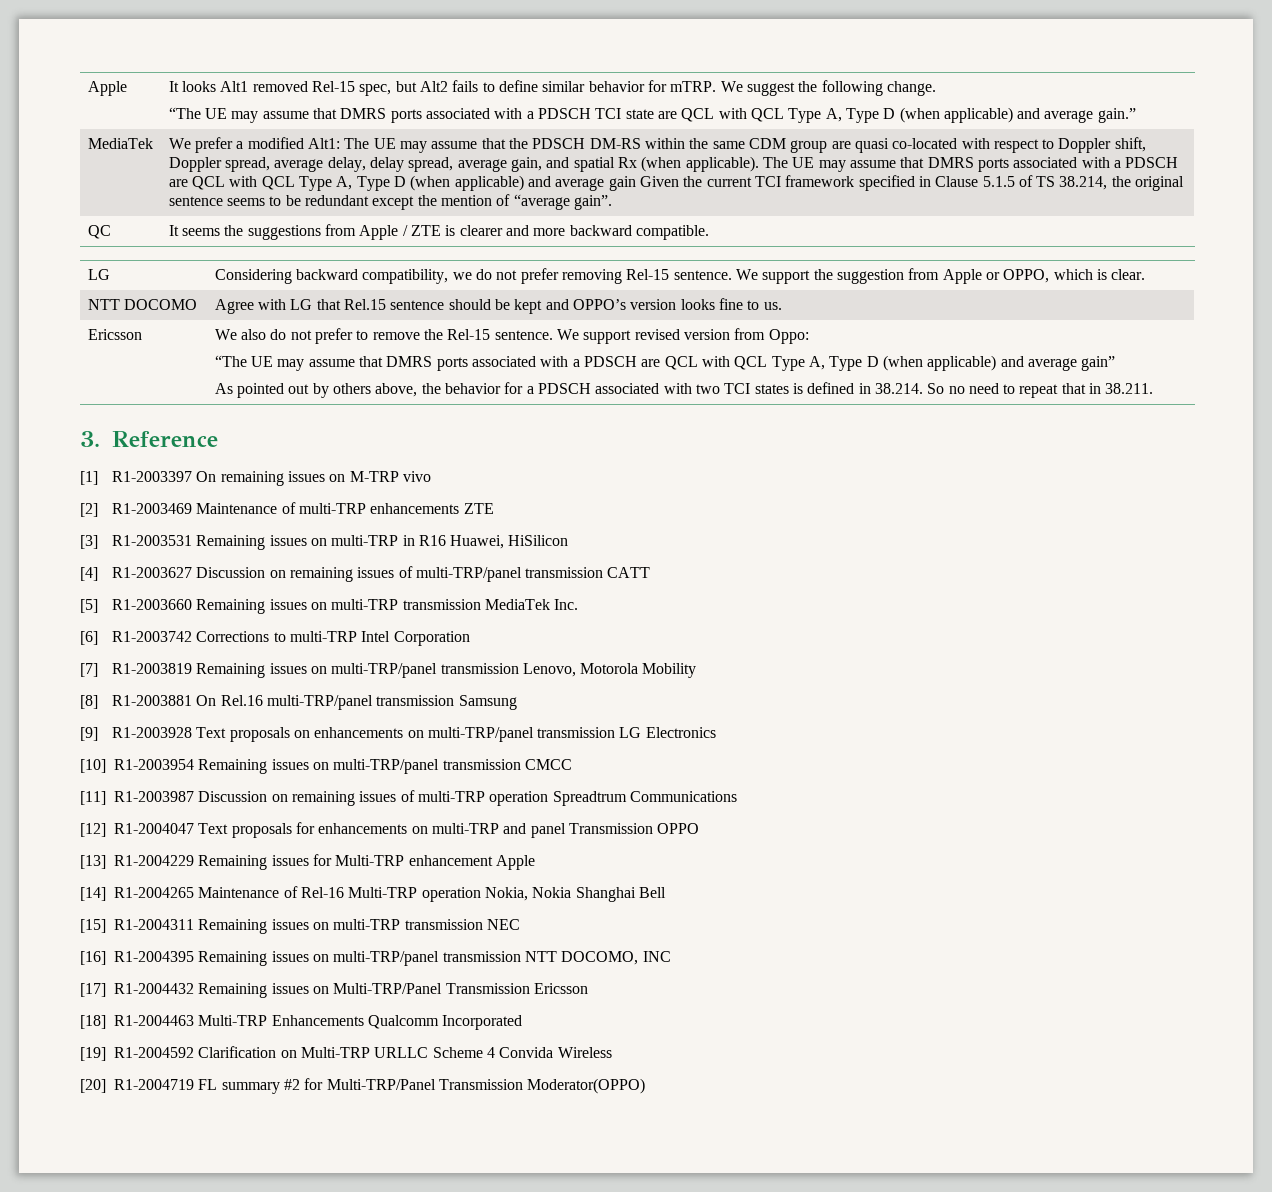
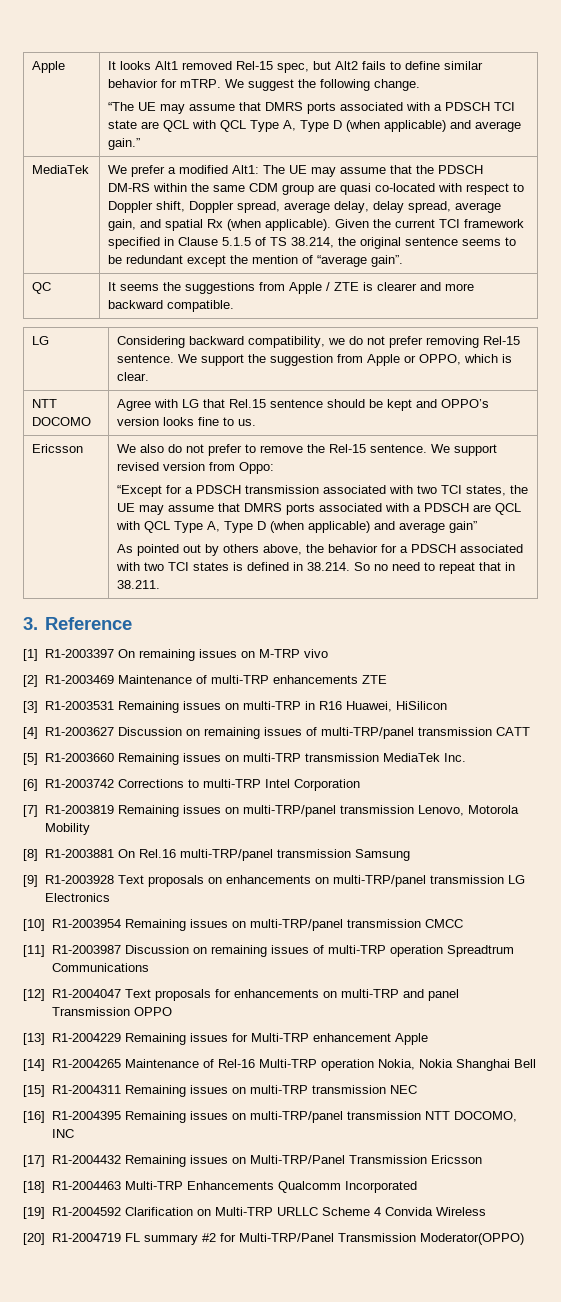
[762,157,1179,172] [168,175,636,191] The UE may assume that DMRS ports associated with a PDSCH are QCL with QCL Type A, Type D (when applicable) and average gain -> (332, 225) none
[214,355,247,367] “The -> [117,485,529,497] “Except for a PDSCH transmission associated with two TCI states, the

